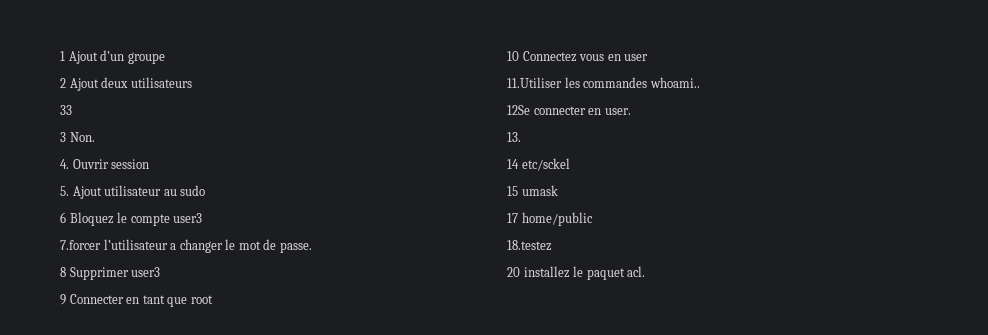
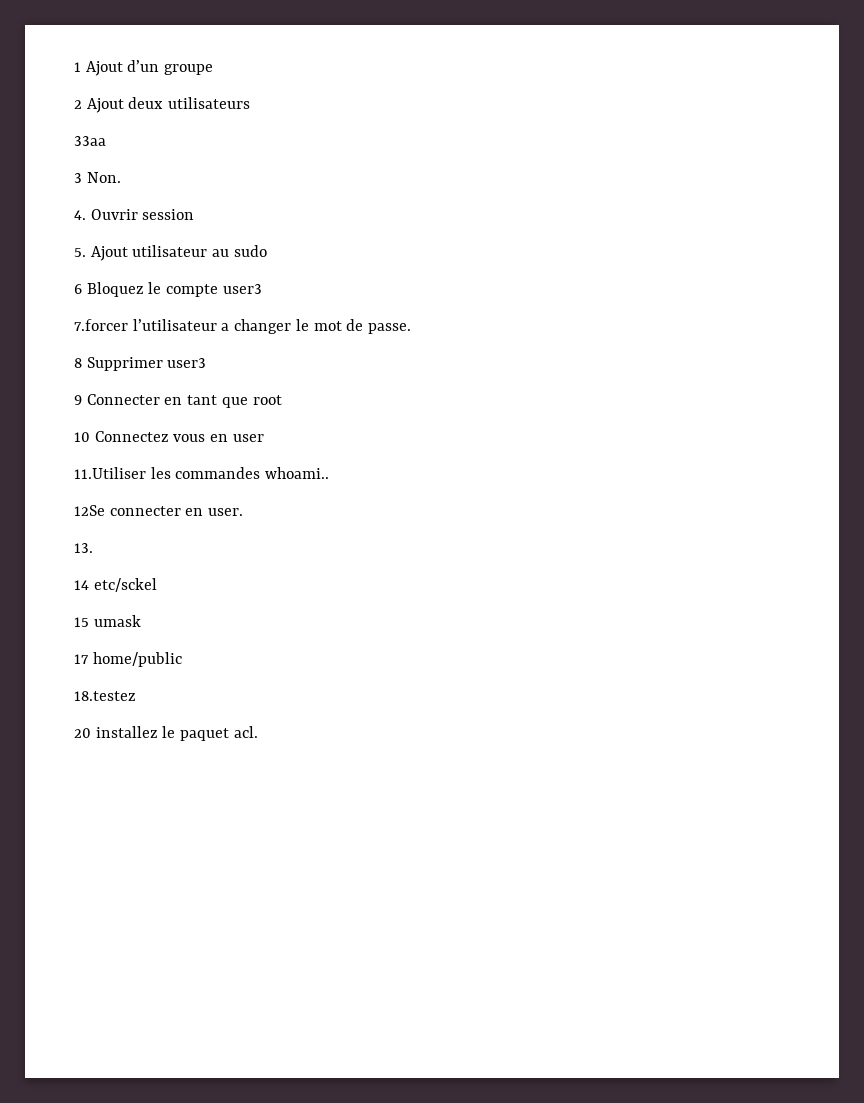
[60,105,72,115] 33 -> [74,136,106,146] 33aa

